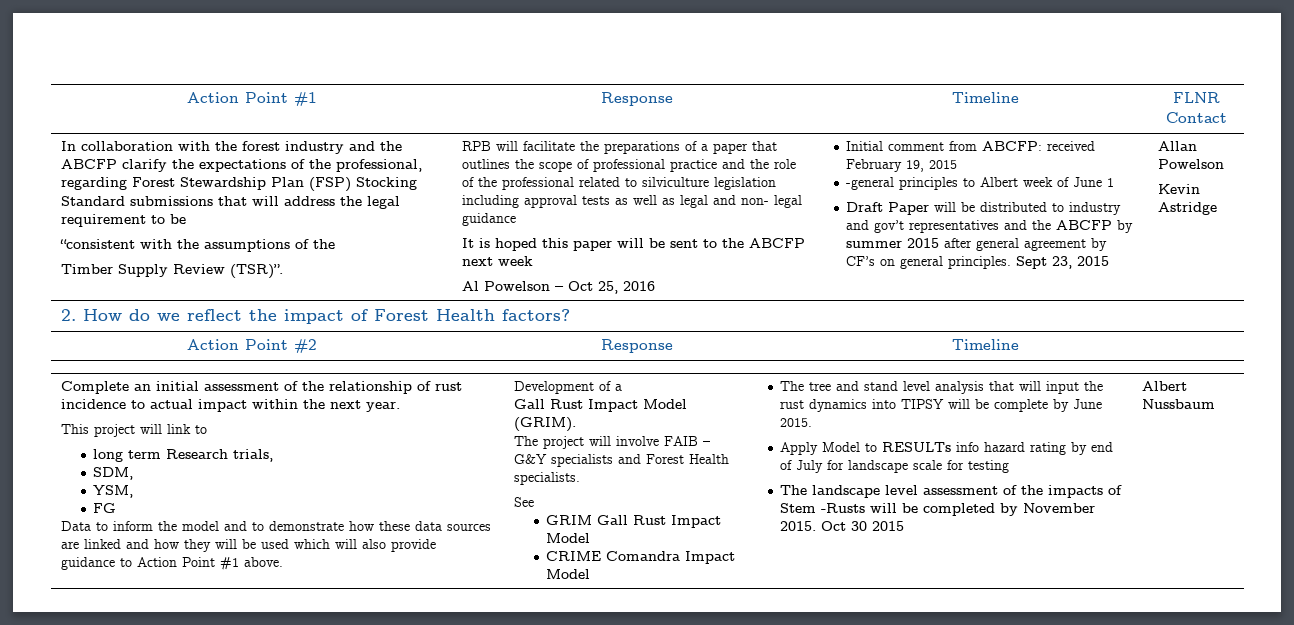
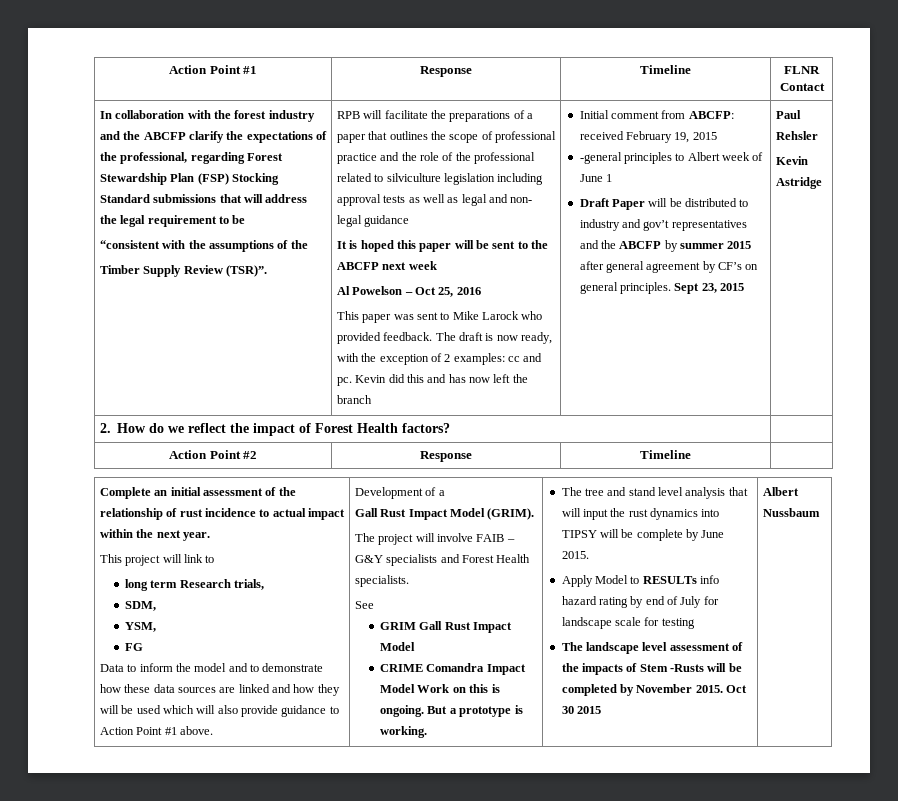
(656, 286) none -> [336,311,543,323] [336,332,553,344] [336,353,543,365] [336,374,528,386] [336,395,372,404] // This paper was sent to Mike Larock who provided feedback. The draft is now ready, with the exception of 2 examples: cc and pc. Kevin did this and has now left the branch
[1158,141,1198,151] [1158,159,1225,169] Allan Powelson -> [775,110,801,119] [775,131,818,140] Paul Rehsler
(591, 574) none -> [417,684,500,693] [380,705,523,717] [380,726,428,738] Work on this is ongoing. But a prototype is working.

